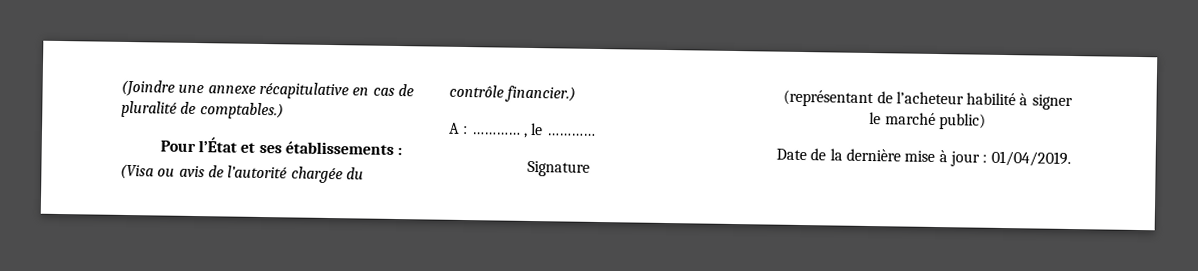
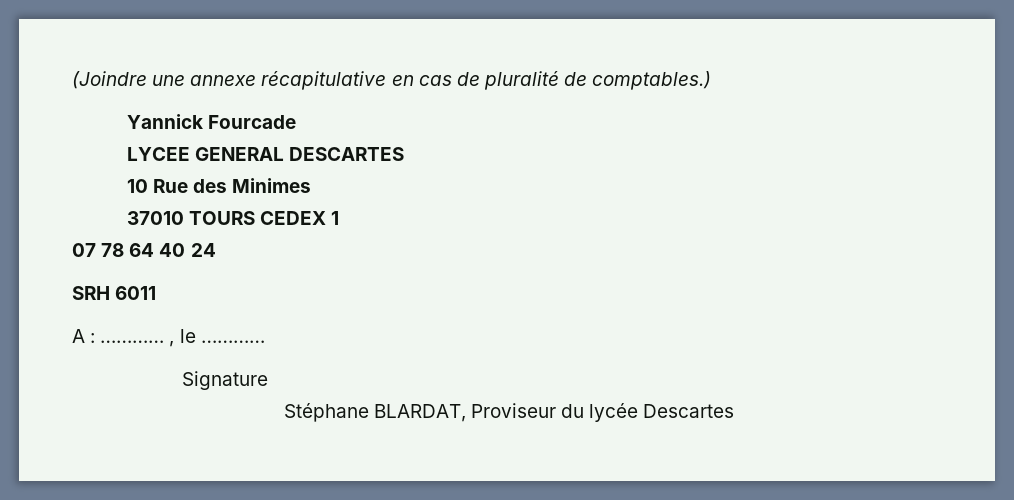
[159,137,403,156] [120,163,364,184] [449,84,577,103] Pour l’État et ses établissements : // (Visa ou avis de l’autorité chargée du contrôle financier.) -> [126,114,297,129] [126,147,405,161] [126,178,312,193] [126,211,340,225] [72,243,216,257] [72,286,157,300] Yannick Fourcade // LYCEE GENERAL DESCARTES // 10 Rue des Minimes // 37010 TOURS CEDEX 1 // 07 78 64 40 24 // SRH 6011
[783,89,1073,111] [869,112,986,130] [776,148,1071,167] (représentant de l’acheteur habilité à signer le marché public) // Date de la dernière mise à jour : 01/04/2019. -> [283,403,735,422] Stéphane BLARDAT, Proviseur du lycée Descartes

